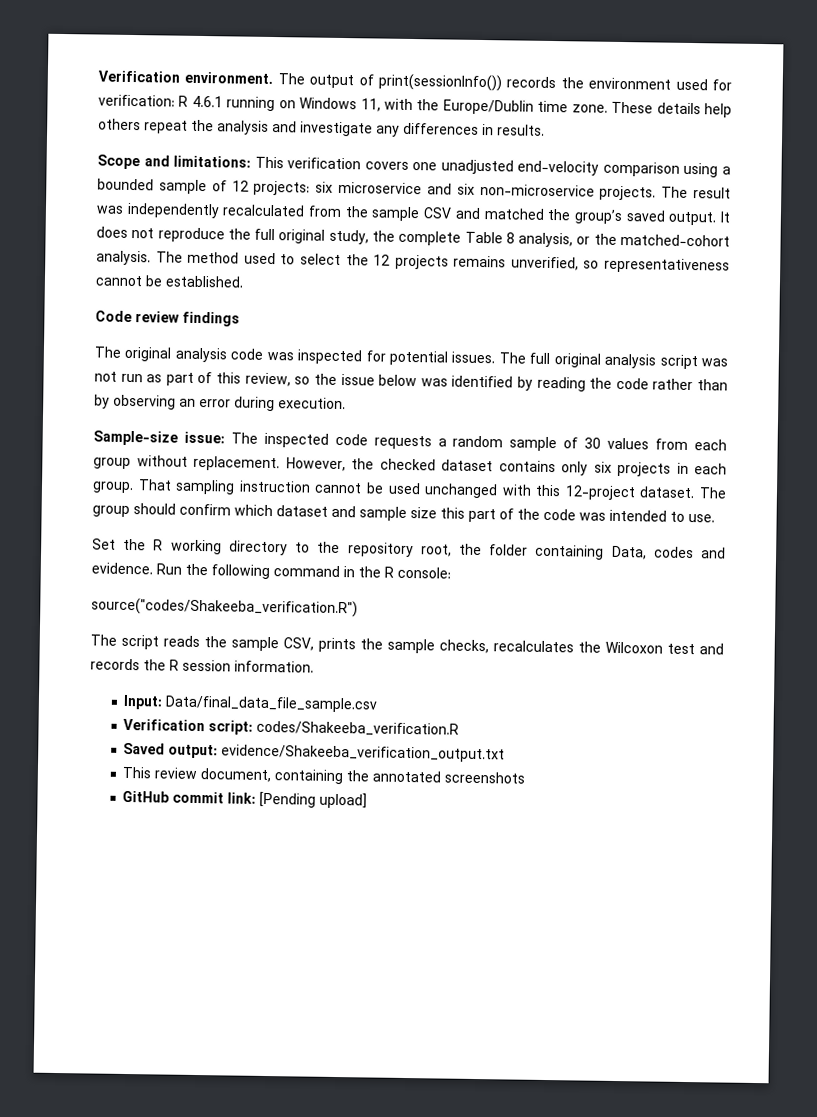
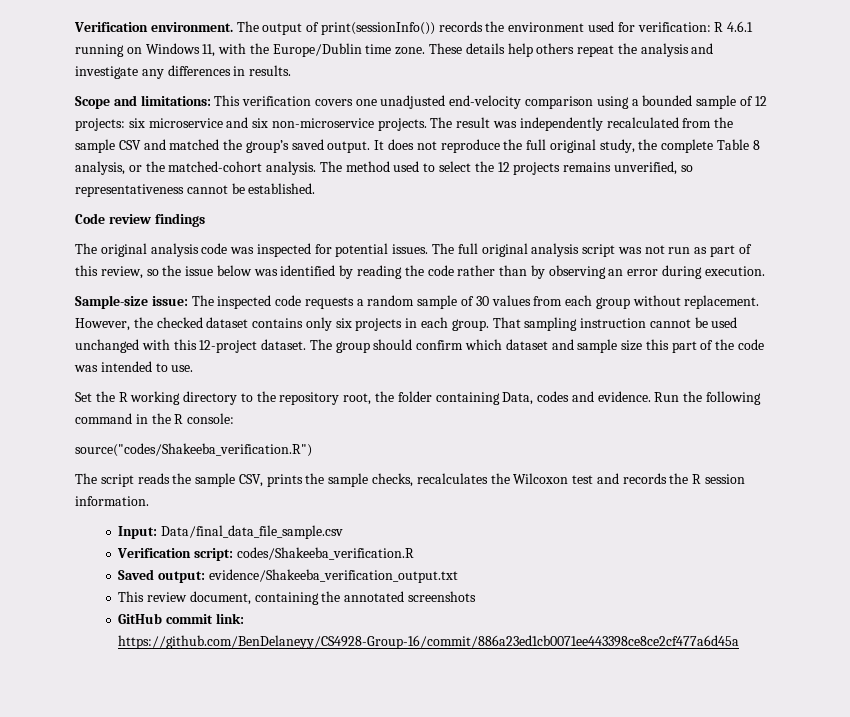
[259,791,368,809] [Pending upload] -> [118,635,740,649] https://github.com/BenDelaneyy/CS4928-Group-16/commit/886a23ed1cb0071ee443398ce8ce2cf477a6d45a

